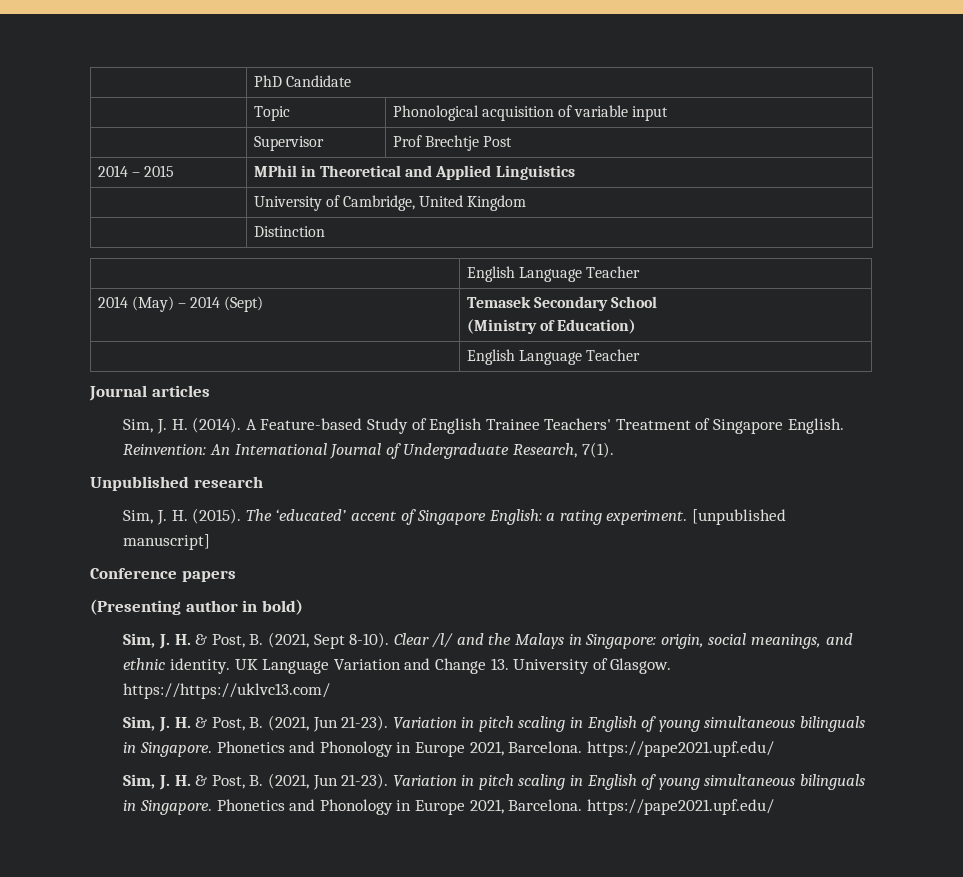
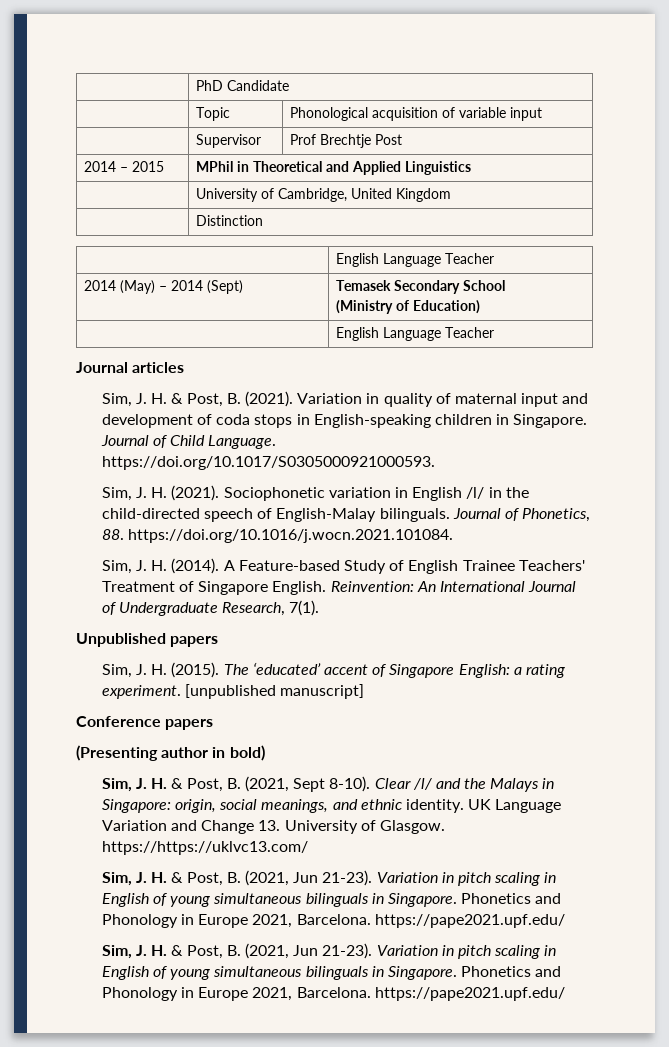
(210, 391) none -> [101,391,589,407] [101,414,588,428] [100,435,277,449] [101,456,435,470] [101,485,529,501] [101,508,591,522] [101,529,454,543] // Sim, J. H. & Post, B. (2021). Variation in quality of maternal input and development of coda stops in English-speaking children in Singapore. Journal of Child Language. https://doi.org/10.1017/S0305000921000593. // Sim, J. H. (2021). Sociophonetic variation in English /l/ in the child-directed speech of English-Malay bilinguals. Journal of Phonetics, 88. https://doi.org/10.1016/j.wocn.2021.101084.
[193,476,263,488] research -> [170,636,219,647] papers

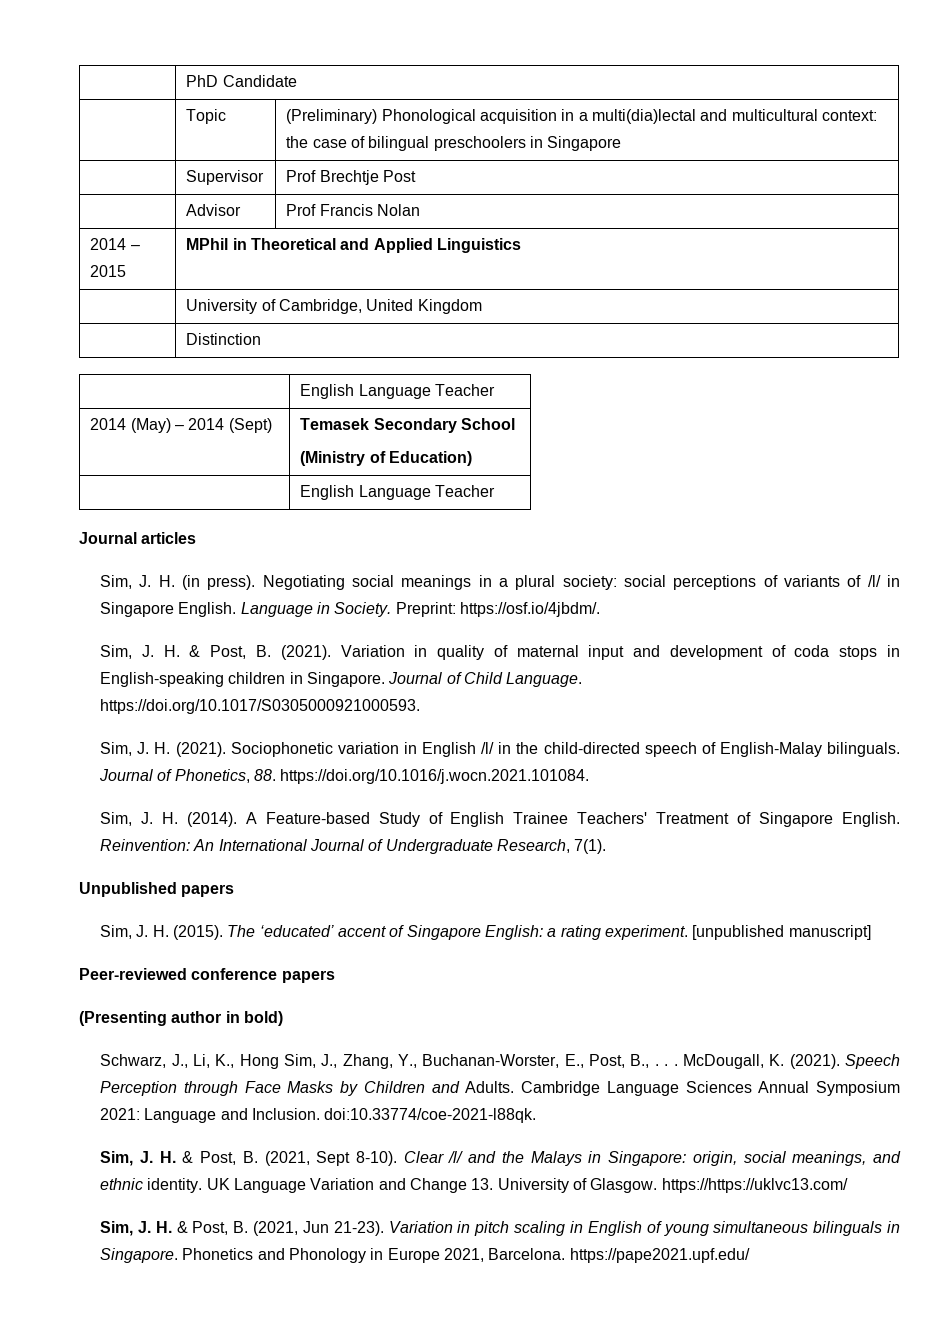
(231, 114) none -> [286,109,378,124] (Preliminary)
[442,107,543,121] of variable input -> [561,109,877,124] [286,136,622,151] in a multi(dia)lectal and multicultural context: the case of bilingual preschoolers in Singapore
(403, 139) none -> [186,204,242,216] [286,204,420,216] // | Advisor | Prof Francis Nolan
(185, 367) none -> [100,575,901,590] [100,602,601,617] // Sim, J. H. (in press). Negotiating social meanings in a plural society: social perceptions of variants of /l/ in Singapore English. Language in Society. Preprint: https://osf.io/4jbdm/.
[76,716,161,727] Conference -> [79,968,278,980] Peer-reviewed conference
(265, 753) none -> [100,1054,901,1069] [100,1081,900,1096] [100,1108,537,1123] // Schwarz, J., Li, K., Hong Sim, J., Zhang, Y., Buchanan-Worster, E., Post, B., . . . McDougall, K. (2021). Speech Perception through Face Masks by Children and Adults. Cambridge Language Sciences Annual Symposium 2021: Language and Inclusion. doi:10.33774/coe-2021-l88qk.
[101,943,557,959] [101,966,562,980] [101,987,565,1001] // Sim, J. H. & Post, B. (2021, Jun 21-23). Variation in pitch scaling in English of young simultaneous bilinguals in Singapore. Phonetics and Phonology in Europe 2021, Barcelona. https://pape2021.upf.edu/ -> (750, 1255) none

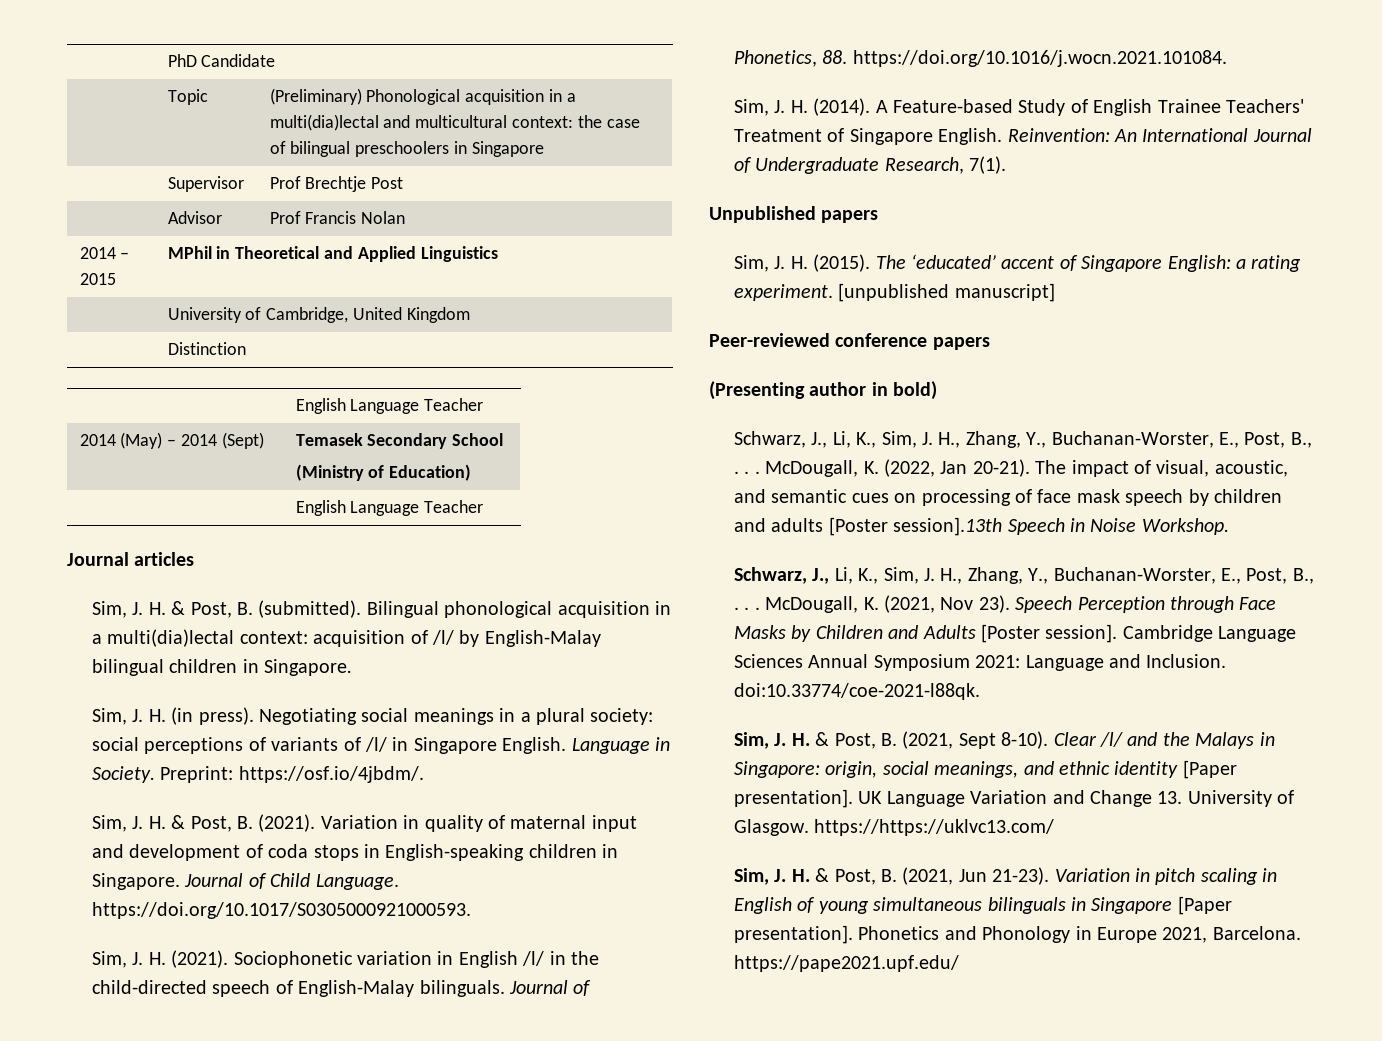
(197, 538) none -> [91,600,671,618] [91,629,601,647] [91,659,353,676] // Sim, J. H. & Post, B. (submitted). Bilingual phonological acquisition in a multi(dia)lectal context: acquisition of /l/ by English-Malay bilingual children in Singapore.
[239,1054,338,1069] Hong Sim, J., -> [881,431,961,448] Sim, J. H.,
[789,1054,840,1069] (2021). -> [883,459,1288,477] [733,489,1282,506] [733,517,1229,536] [733,567,1314,584] [733,595,1010,613] (2022, Jan 20-21). The impact of visual, acoustic, and semantic cues on processing of face mask speech by children and adults [Poster session].13th Speech in Noise Workshop. // Schwarz, J., Li, K., Sim, J. H., Zhang, Y., Buchanan-Worster, E., Post, B., . . . McDougall, K. (2021, Nov 23).
[465,1081,515,1093] Adults. -> [922,624,1118,643] Adults [Poster session].
[147,1178,203,1193] identity. -> [1114,760,1237,779] [733,789,853,808] identity [Paper presentation].
[100,1248,179,1263] Singapore. -> [1091,896,1232,915] [733,925,853,944] Singapore [Paper presentation].

